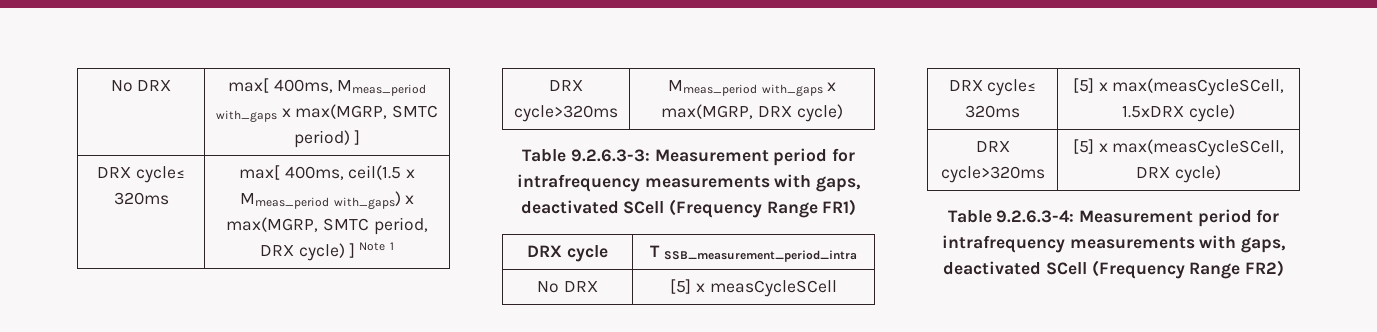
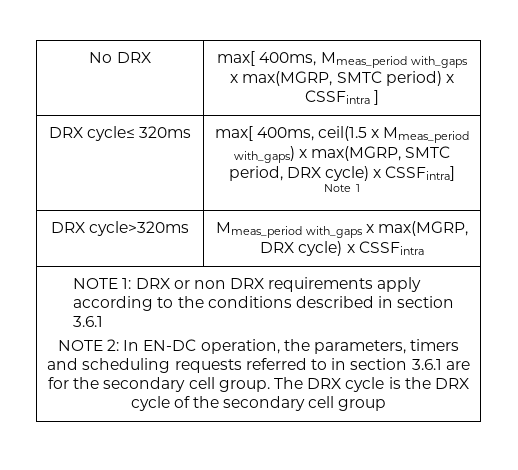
(351, 139) none -> [445,74,454,83] [304,90,370,104] x CSSFintra
[348,243,355,258] ] -> [373,166,456,181] x CSSFintra]
[522,148,855,166] [516,174,861,192] [520,199,857,218] [527,245,608,262] [650,245,857,262] [537,281,598,293] [670,279,837,297] [948,79,1037,96] [965,105,1020,118] [1072,78,1285,96] [1122,104,1235,122] [975,141,1010,152] [940,166,1045,183] [1072,139,1285,157] [1136,165,1221,183] [947,209,1280,227] [941,235,1286,253] [943,260,1284,279] // Table 9.2.6.3-3: Measurement period for intrafrequency measurements with gaps, deactivated SCell (Frequency Range FR1) // DRX cycle | T SSB_measurement_period_intra // No DRX | [5] x measCycleSCell // DRX cycle≤ 320ms | [5] x max(measCycleSCell, 1.5xDRX cycle) // DRX cycle>320ms | [5] x max(measCycleSCell, DRX cycle) // Table 9.2.6.3-4: Measurement period for intrafrequency measurements with gaps, deactivated SCell (Frequency Range FR2) -> [346,241,424,255] [73,277,422,292] [73,296,455,311] [73,316,104,327] [57,339,460,354] [47,358,470,373] [48,377,469,392] [130,396,387,411] x CSSFintra // NOTE 1: DRX or non DRX requirements apply according to the conditions described in section 3.6.1 // NOTE 2: In EN-DC operation, the parameters, timers and scheduling requests referred to in section 3.6.1 are for the secondary cell group. The DRX cycle is the DRX cycle of the secondary cell group

